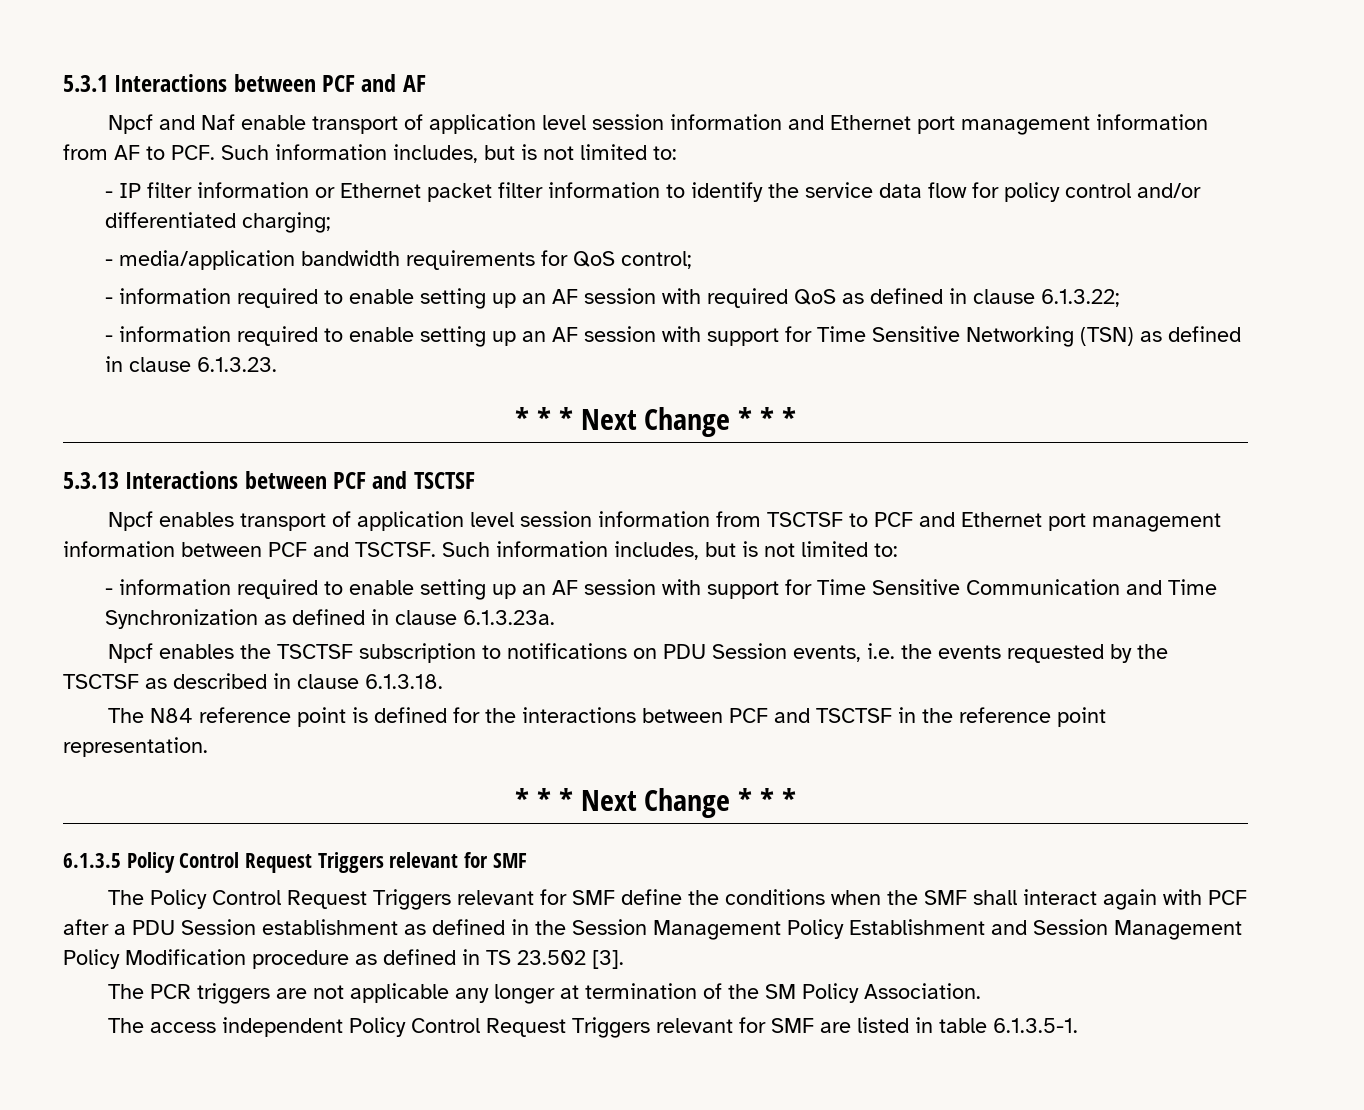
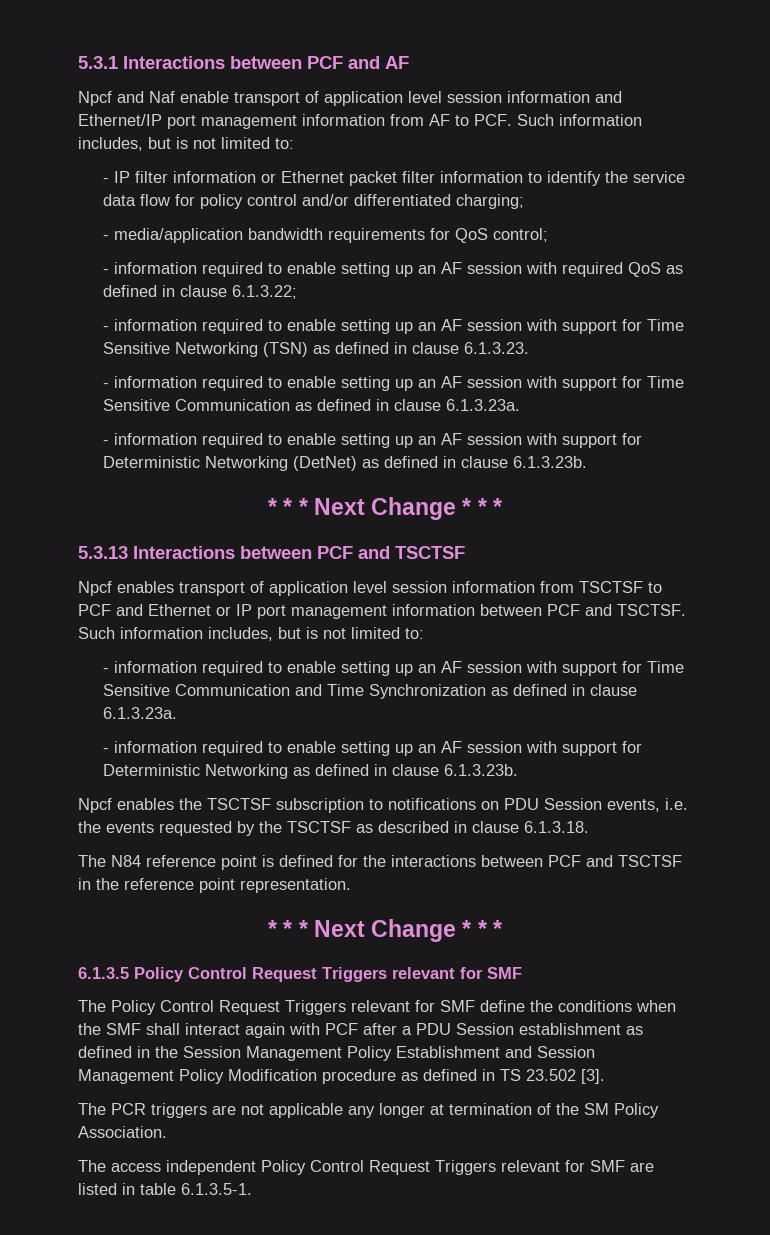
[829,115,911,130] Ethernet -> [78,114,162,126] Ethernet/IP
(277, 364) none -> [102,376,684,391] [102,399,520,411] [102,433,642,448] [102,456,587,471] // - information required to enable setting up an AF session with support for Time Sensitive Communication as defined in clause 6.1.3.23a. // - information required to enable setting up an AF session with support for Deterministic Networking (DetNet) as defined in clause 6.1.3.23b.
(1042, 519) none -> [216,604,252,616] or IP
(555, 617) none -> [102,741,642,756] [102,764,518,779] // - information required to enable setting up an AF session with support for Deterministic Networking as defined in clause 6.1.3.23b.

